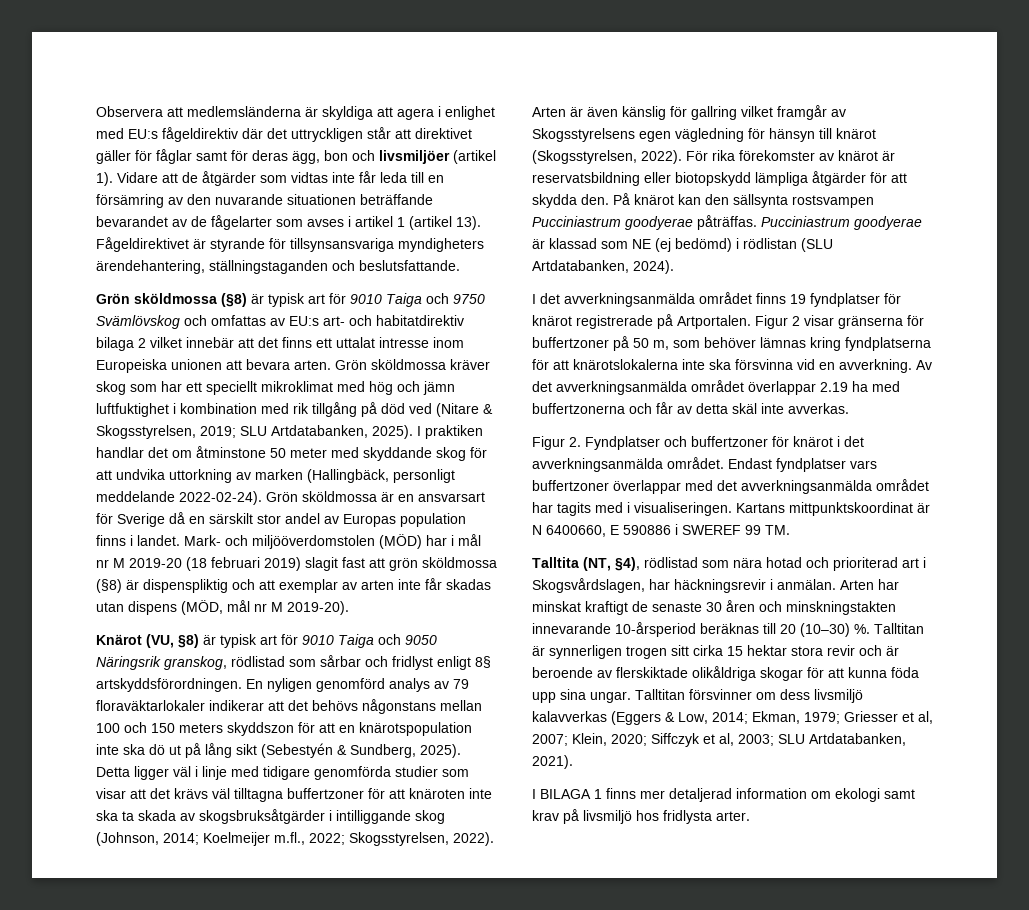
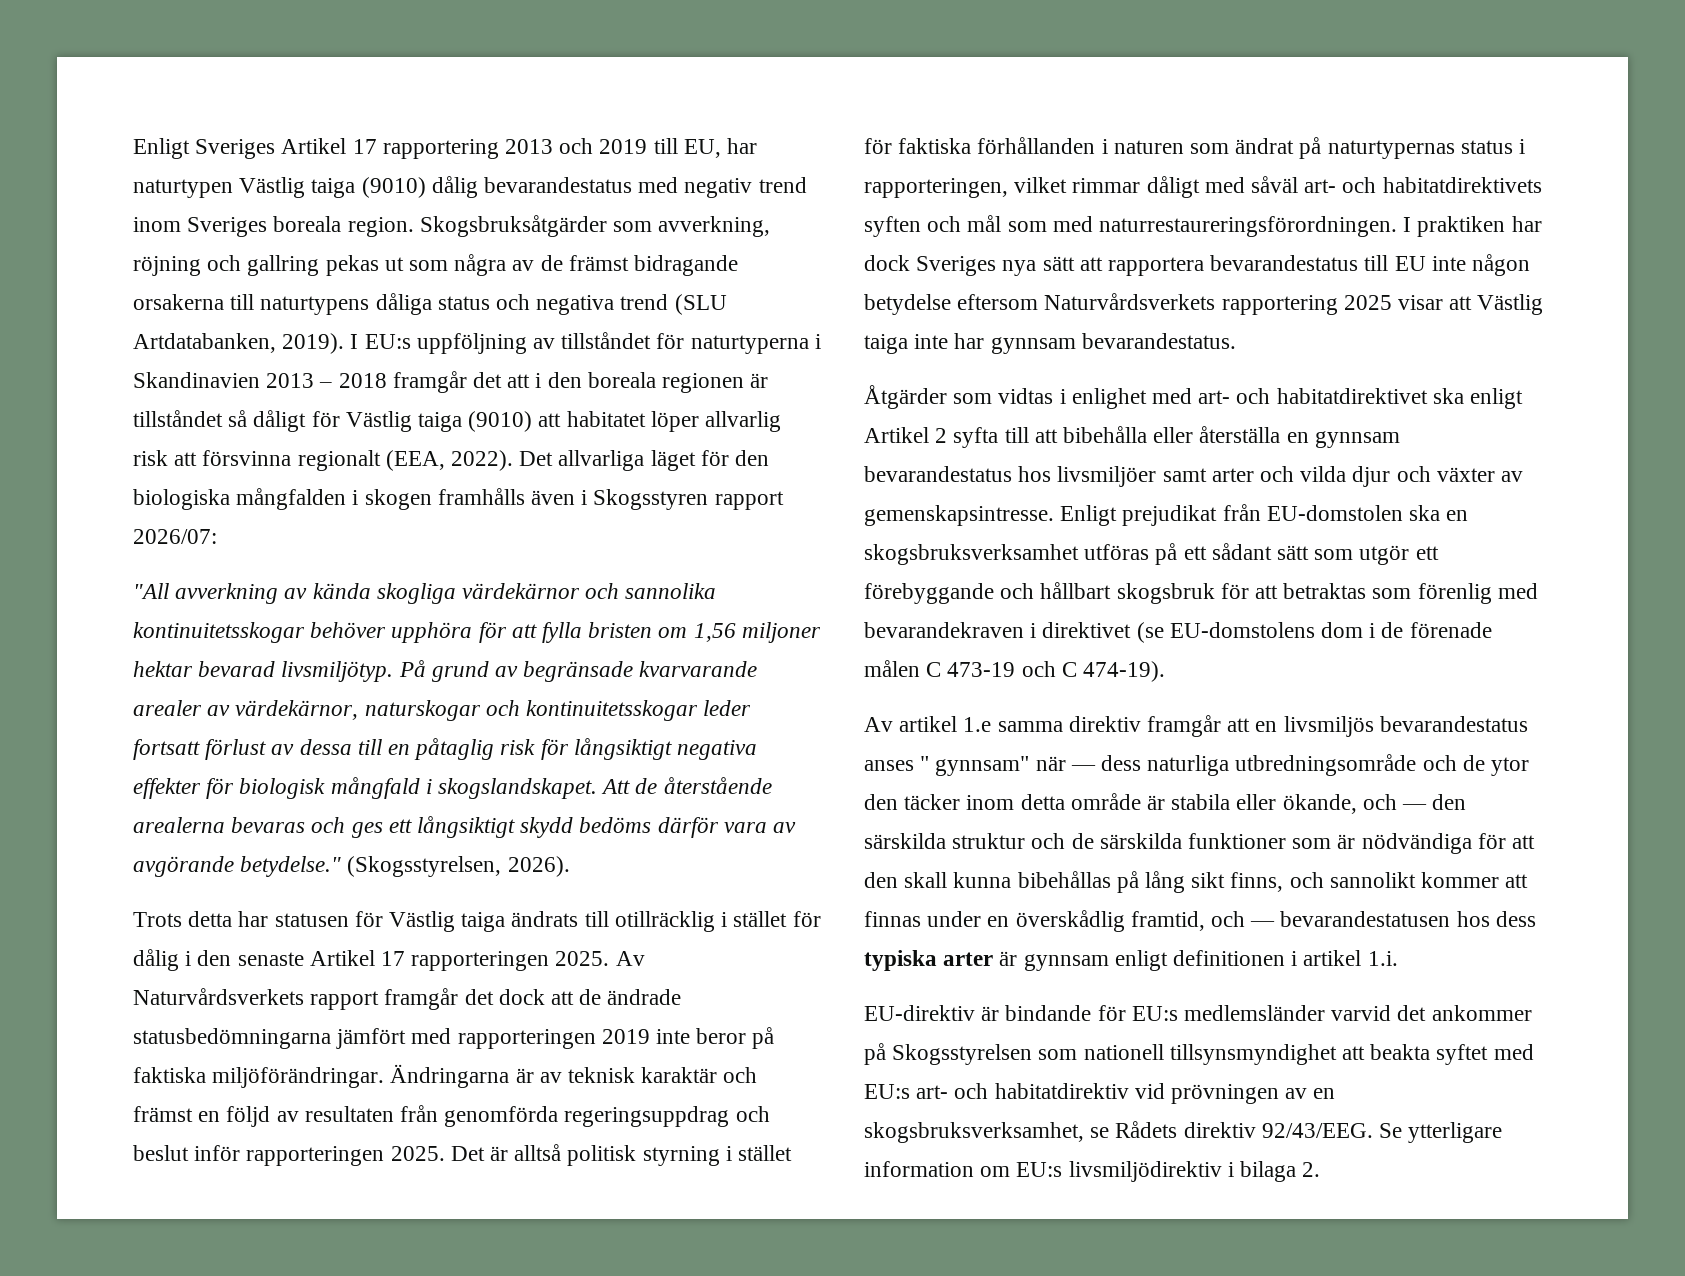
[96,106,495,120] [96,127,472,142] [96,149,496,164] [96,171,444,186] [96,194,433,208] [96,215,481,230] [96,237,484,252] [96,260,460,274] [96,293,485,307] [96,315,464,329] [96,337,464,351] [96,359,490,373] [96,381,455,395] [96,402,493,417] [96,425,483,439] [96,446,487,461] [96,469,455,483] [96,491,485,505] [96,512,466,527] [96,534,481,549] [96,557,497,571] [96,578,491,593] [96,600,349,615] [96,634,437,648] [96,655,491,670] [96,678,469,692] [96,699,482,714] [96,722,472,736] [96,743,461,758] [96,766,469,780] [96,788,492,802] [96,809,445,824] [96,832,494,846] [532,105,846,120] [532,128,876,142] [532,150,895,164] [532,171,907,186] [532,193,874,208] [532,215,922,230] [532,238,833,252] [532,260,674,274] [532,292,901,307] [532,314,924,329] [532,336,931,351] [532,359,932,373] [532,380,900,395] [532,402,849,414] [532,436,864,450] [532,457,877,472] [532,479,929,494] [532,502,930,516] [532,524,790,537] [532,557,926,571] [532,578,899,593] [532,600,896,615] [532,622,924,637] [532,645,899,659] [532,666,919,681] [532,689,863,703] [532,711,933,725] [532,733,906,747] [532,755,573,769] [532,788,915,802] [532,809,750,824] Observera att medlemsländerna är skyldiga att agera i enlighet med EU:s fågeldirektiv där det uttryckligen står att direktivet gäller för fåglar samt för deras ägg, bon och livsmiljöer (artikel 1). Vidare att de åtgärder som vidtas inte får leda till en försämring av den nuvarande situationen beträffande bevarandet av de fågelarter som avses i artikel 1 (artikel 13). Fågeldirektivet är styrande för tillsynsansvariga myndigheters ärendehantering, ställningstaganden och beslutsfattande. // Grön sköldmossa (§8) är typisk art för 9010 Taiga och 9750 Svämlövskog och omfattas av EU:s art- och habitatdirektiv bilaga 2 vilket innebär att det finns ett uttalat intresse inom Europeiska unionen att bevara arten. Grön sköldmossa kräver skog som har ett speciellt mikroklimat med hög och jämn luftfuktighet i kombination med rik tillgång på död ved (Nitare & Skogsstyrelsen, 2019; SLU Artdatabanken, 2025). I praktiken handlar det om åtminstone 50 meter med skyddande skog för att undvika uttorkning av marken (Hallingbäck, personligt meddelande 2022-02-24). Grön sköldmossa är en ansvarsart för Sverige då en särskilt stor andel av Europas population finns i landet. Mark- och miljööverdomstolen (MÖD) har i mål nr M 2019-20 (18 februari 2019) slagit fast att grön sköldmossa (§8) är dispenspliktig och att exemplar av arten inte får skadas utan dispens (MÖD, mål nr M 2019-20). // Knärot (VU, §8) är typisk art för 9010 Taiga och 9050 Näringsrik granskog, rödlistad som sårbar och fridlyst enligt 8§ artskyddsförordningen. En nyligen genomförd analys av 79 floraväktarlokaler indikerar att det behövs någonstans mellan 100 och 150 meters skyddszon för att en knärotspopulation inte ska dö ut på lång sikt (Sebestyén & Sundberg, 2025). Detta ligger väl i linje med tidigare genomförda studier som visar att det krävs väl tilltagna buffertzoner för att knäroten inte ska ta skada av skogsbruksåtgärder i intilliggande skog (Johnson, 2014; Koelmeijer m.fl., 2022; Skogsstyrelsen, 2022). Arten är även känslig för gallring vilket framgår av Skogsstyrelsens egen vägledning för hänsyn till knärot (Skogsstyrelsen, 2022). För rika förekomster av knärot är reservatsbildning eller biotopskydd lämpliga åtgärder för att skydda den. På knärot kan den sällsynta rostsvampen Pucciniastrum goodyerae påträffas. Pucciniastrum goodyerae är klassad som NE (ej bedömd) i rödlistan (SLU Artdatabanken, 2024). // I det avverkningsanmälda området finns 19 fyndplatser för knärot registrerade på Artportalen. Figur 2 visar gränserna för buffertzoner på 50 m, som behöver lämnas kring fyndplatserna för att knärotslokalerna inte ska försvinna vid en avverkning. Av det avverkningsanmälda området överlappar 2.19 ha med buffertzonerna och får av detta skäl inte avverkas. // Figur 2. Fyndplatser och buffertzoner för knärot i det avverkningsanmälda området. Endast fyndplatser vars buffertzoner överlappar med det avverkningsanmälda området har tagits med i visualiseringen. Kartans mittpunktskoordinat är N 6400660, E 590886 i SWEREF 99 TM. // Talltita (NT, §4), rödlistad som nära hotad och prioriterad art i Skogsvårdslagen, har häckningsrevir i anmälan. Arten har minskat kraftigt de senaste 30 åren och minskningstakten innevarande 10-årsperiod beräknas till 20 (10–30) %. Talltitan är synnerligen trogen sitt cirka 15 hektar stora revir och är beroende av flerskiktade olikåldriga skogar för att kunna föda upp sina ungar. Talltitan försvinner om dess livsmiljö kalavverkas (Eggers & Low, 2014; Ekman, 1979; Griesser et al, 2007; Klein, 2020; Siffczyk et al, 2003; SLU Artdatabanken, 2021). // I BILAGA 1 finns mer detaljerad information om ekologi samt krav på livsmiljö hos fridlysta arter. -> [133,138,758,159] [133,176,807,198] [133,215,771,237] [133,254,739,276] [133,293,727,315] [133,332,821,354] [133,371,769,393] [133,410,782,432] [133,450,770,471] [133,488,784,510] [133,529,217,544] [133,583,717,604] [133,622,821,643] [133,660,758,682] [133,700,752,721] [133,738,758,760] [133,777,772,799] [133,816,797,838] [133,856,570,877] [133,911,821,932] [133,949,645,971] [133,988,682,1010] [133,1027,775,1049] [133,1064,758,1088] [133,1105,770,1127] [133,1144,793,1166] [864,137,1526,159] [864,176,1542,198] [864,215,1542,237] [864,254,1531,276] [864,293,1544,315] [864,333,1236,354] [864,385,1524,409] [864,426,1400,448] [864,466,1524,487] [864,504,1469,526] [864,543,1439,565] [864,582,1538,604] [864,622,1492,643] [864,660,1166,682] [864,715,1528,737] [864,754,1530,776] [864,793,1467,814] [864,833,1536,854] [864,871,1529,893] [864,910,1536,932] [864,950,1398,971] [864,1005,1532,1021] [864,1043,1534,1065] [864,1083,1336,1104] [864,1121,1503,1143] [864,1161,1321,1182] Enligt Sveriges Artikel 17 rapportering 2013 och 2019 till EU, har naturtypen Västlig taiga (9010) dålig bevarandestatus med negativ trend inom Sveriges boreala region. Skogsbruksåtgärder som avverkning, röjning och gallring pekas ut som några av de främst bidragande orsakerna till naturtypens dåliga status och negativa trend (SLU Artdatabanken, 2019). I EU:s uppföljning av tillståndet för naturtyperna i Skandinavien 2013 – 2018 framgår det att i den boreala regionen är tillståndet så dåligt för Västlig taiga (9010) att habitatet löper allvarlig risk att försvinna regionalt (EEA, 2022). Det allvarliga läget för den biologiska mångfalden i skogen framhålls även i Skogsstyren rapport 2026/07: // "All avverkning av kända skogliga värdekärnor och sannolika kontinuitetsskogar behöver upphöra för att fylla bristen om 1,56 miljoner hektar bevarad livsmiljötyp. På grund av begränsade kvarvarande arealer av värdekärnor, naturskogar och kontinuitetsskogar leder fortsatt förlust av dessa till en påtaglig risk för långsiktigt negativa effekter för biologisk mångfald i skogslandskapet. Att de återstående arealerna bevaras och ges ett långsiktigt skydd bedöms därför vara av avgörande betydelse." (Skogsstyrelsen, 2026). // Trots detta har statusen för Västlig taiga ändrats till otillräcklig i stället för dålig i den senaste Artikel 17 rapporteringen 2025. Av Naturvårdsverkets rapport framgår det dock att de ändrade statusbedömningarna jämfört med rapporteringen 2019 inte beror på faktiska miljöförändringar. Ändringarna är av teknisk karaktär och främst en följd av resultaten från genomförda regeringsuppdrag och beslut inför rapporteringen 2025. Det är alltså politisk styrning i stället för faktiska förhållanden i naturen som ändrat på naturtypernas status i rapporteringen, vilket rimmar dåligt med såväl art- och habitatdirektivets syften och mål som med naturrestaureringsförordningen. I praktiken har dock Sveriges nya sätt att rapportera bevarandestatus till EU inte någon betydelse eftersom Naturvårdsverkets rapportering 2025 visar att Västlig taiga inte har gynnsam bevarandestatus. // Åtgärder som vidtas i enlighet med art- och habitatdirektivet ska enligt Artikel 2 syfta till att bibehålla eller återställa en gynnsam bevarandestatus hos livsmiljöer samt arter och vilda djur och växter av gemenskapsintresse. Enligt prejudikat från EU-domstolen ska en skogsbruksverksamhet utföras på ett sådant sätt som utgör ett förebyggande och hållbart skogsbruk för att betraktas som förenlig med bevarandekraven i direktivet (se EU-domstolens dom i de förenade målen C 473-19 och C 474-19). // Av artikel 1.e samma direktiv framgår att en livsmiljös bevarandestatus anses " gynnsam" när — dess naturliga utbredningsområde och de ytor den täcker inom detta område är stabila eller ökande, och — den särskilda struktur och de särskilda funktioner som är nödvändiga för att den skall kunna bibehållas på lång sikt finns, och sannolikt kommer att finnas under en överskådlig framtid, och — bevarandestatusen hos dess typiska arter är gynnsam enligt definitionen i artikel 1.i. // EU-direktiv är bindande för EU:s medlemsländer varvid det ankommer på Skogsstyrelsen som nationell tillsynsmyndighet att beakta syftet med EU:s art- och habitatdirektiv vid prövningen av en skogsbruksverksamhet, se Rådets direktiv 92/43/EEG. Se ytterligare information om EU:s livsmiljödirektiv i bilaga 2.

